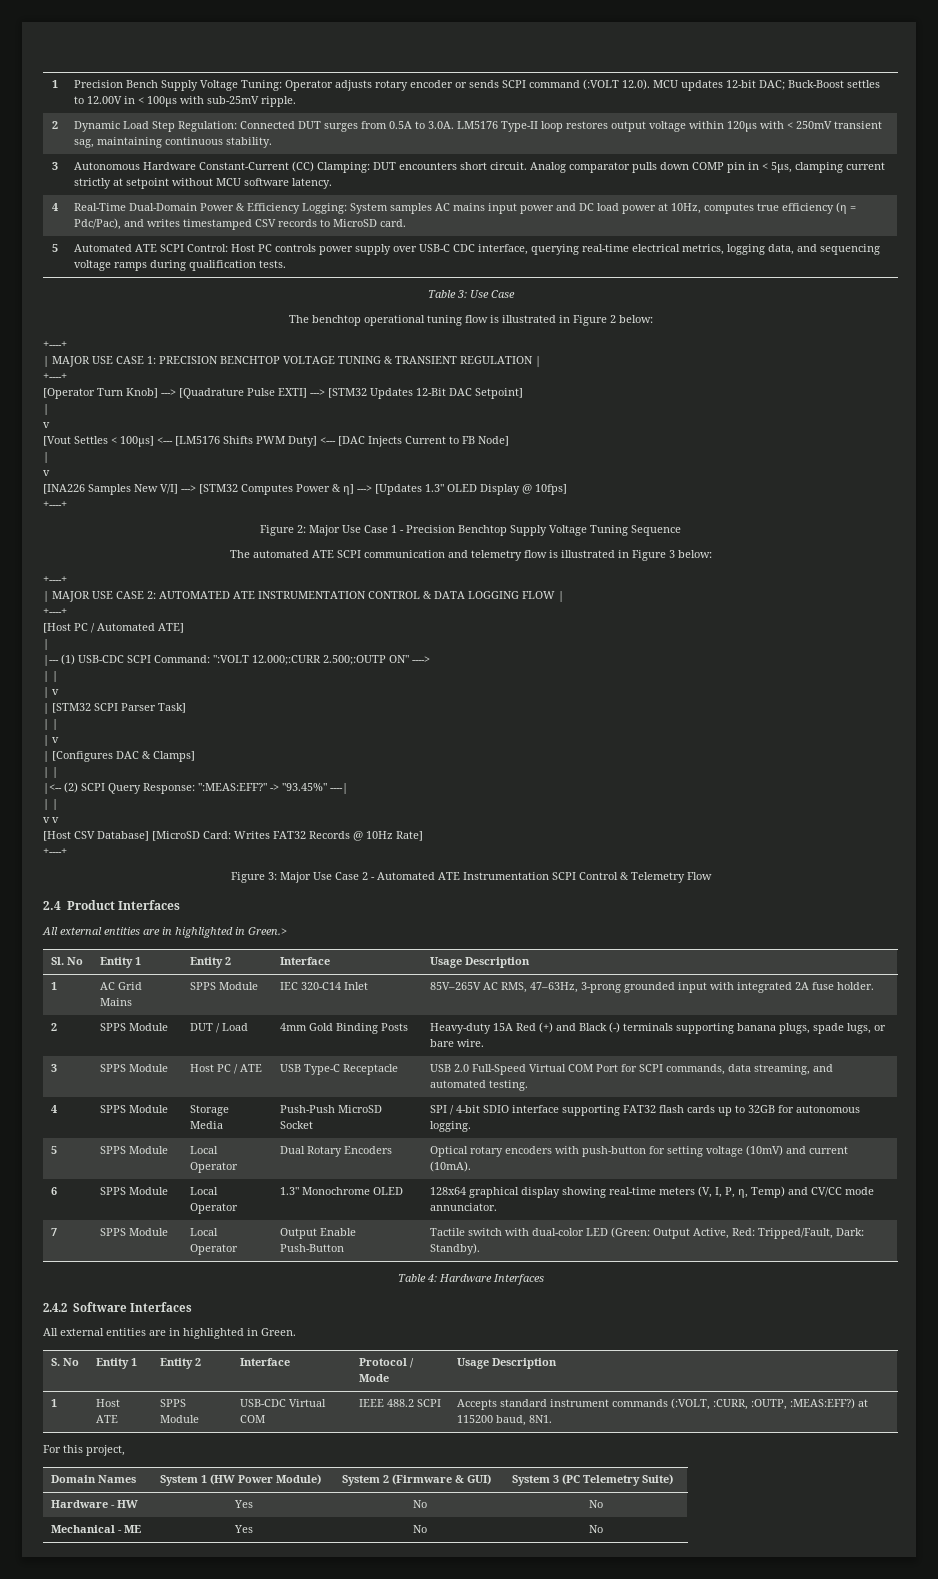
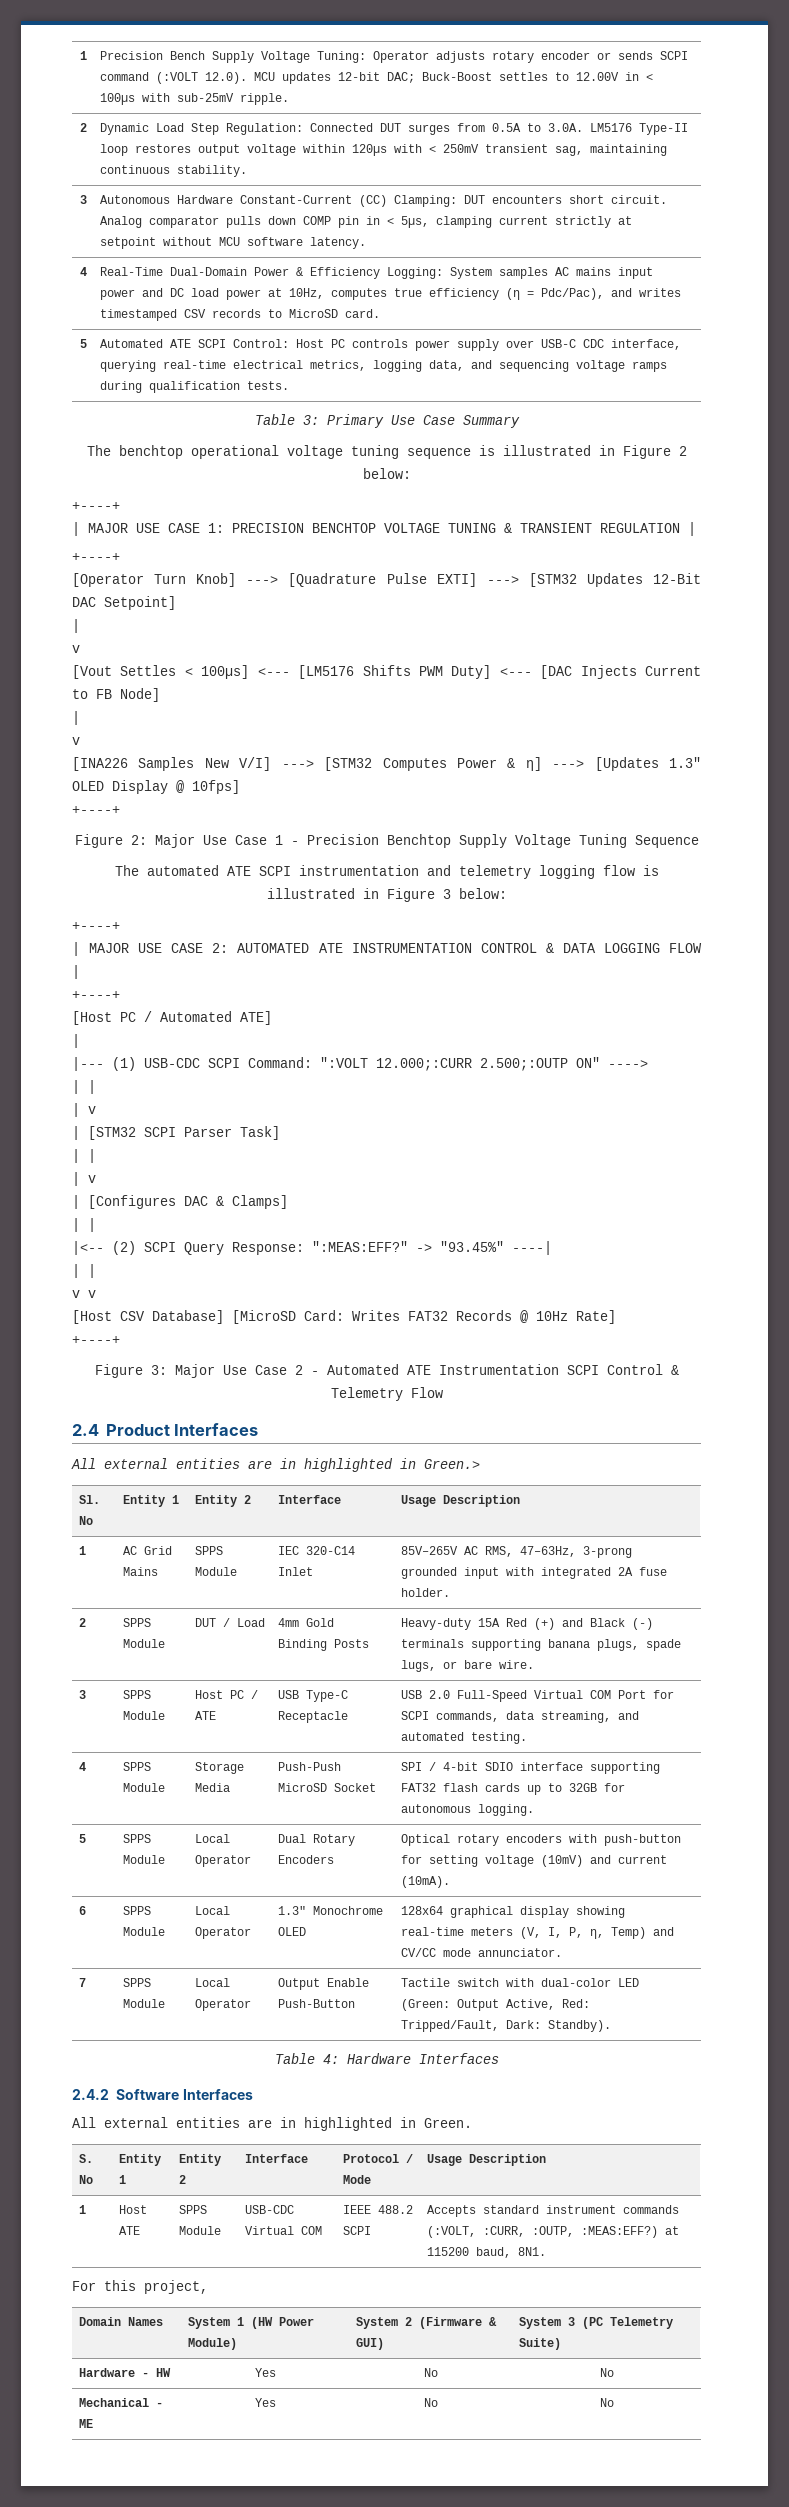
[469,290,515,298] Use Case -> [326,414,520,428] Primary Use Case Summary
[426,315,488,326] tuning flow -> [286,445,471,459] voltage tuning sequence
[363,550,445,558] communication -> [298,865,419,876] instrumentation
(522, 555) none -> [538,865,595,879] logging

